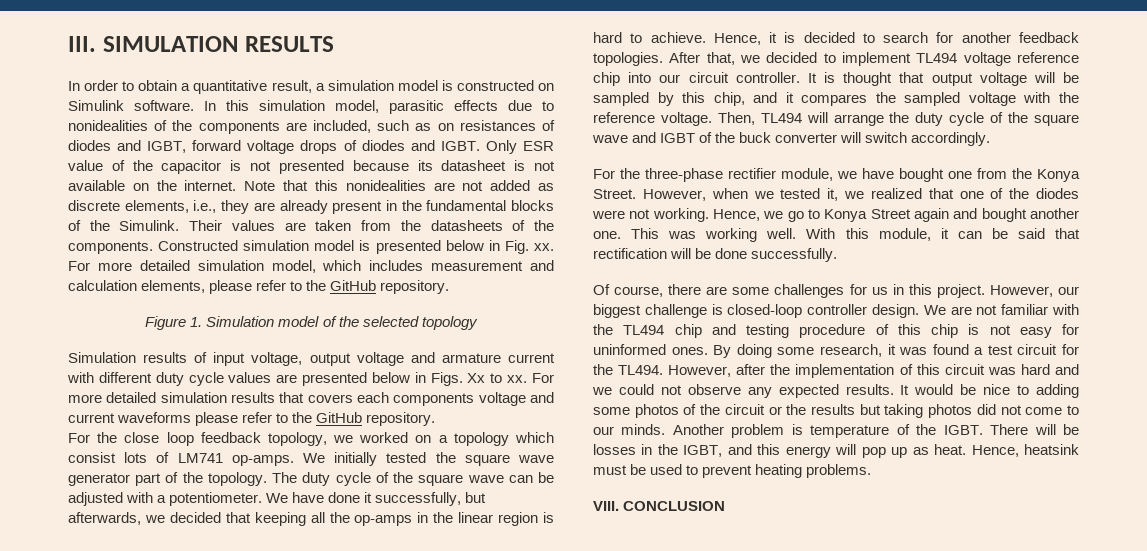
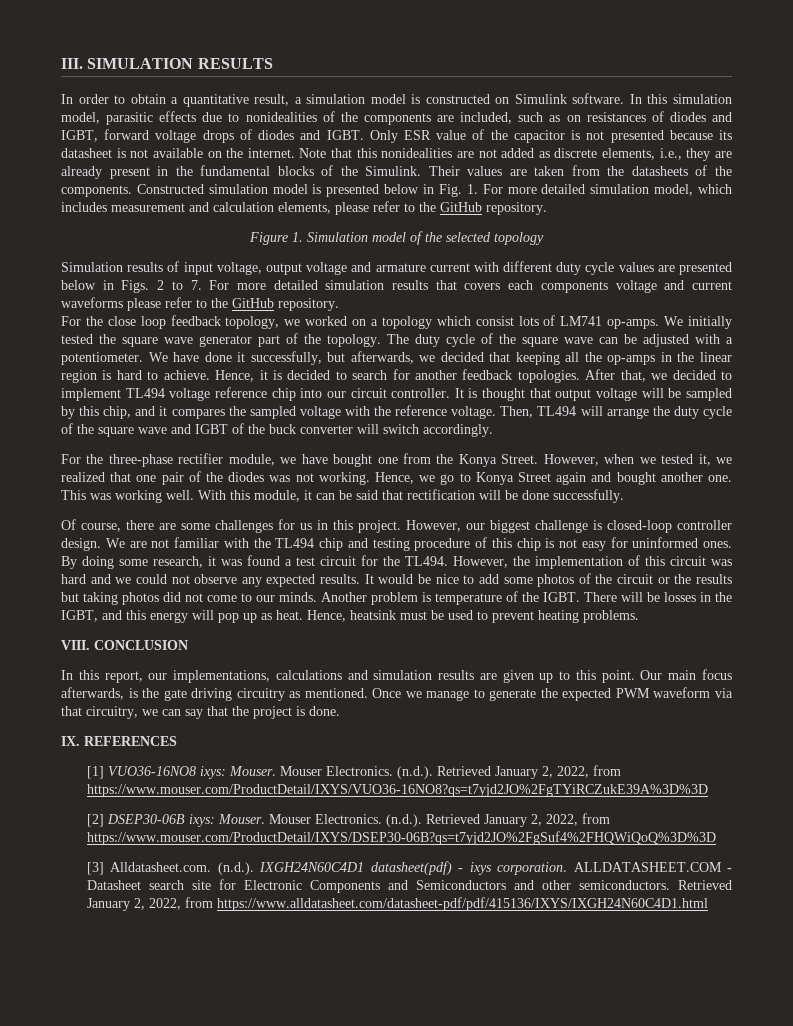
[533,243,554,251] xx. -> [466,184,478,194] 1.
[467,373,528,383] Xx to xx. -> [157,280,202,290] 2 to 7.
(984, 195) none -> [161,472,184,485] pair
[592,210,625,219] were -> [269,475,291,482] was
[736,364,766,375] after -> (508, 562) none
[1036,384,1079,398] adding -> [478,574,499,584] add
(726, 506) none -> [61,669,732,683] [61,687,733,701] [61,706,340,719] [61,736,177,746] [86,765,621,779] [86,784,708,797] [86,813,610,827] [86,831,716,845] [86,861,733,875] [86,879,732,893] [86,897,708,911] // In this report, our implementations, calculations and simulation results are given up to this point. Our main focus afterwards, is the gate driving circuitry as mentioned. Once we manage to generate the expected PWM waveform via that circuitry, we can say that the project is done. // IX. REFERENCES // [1] VUO36-16NO8 ixys: Mouser. Mouser Electronics. (n.d.). Retrieved January 2, 2022, from https://www.mouser.com/ProductDetail/IXYS/VUO36-16NO8?qs=t7yjd2JO%2FgTYiRCZukE39A%3D%3D // [2] DSEP30-06B ixys: Mouser. Mouser Electronics. (n.d.). Retrieved January 2, 2022, from https://www.mouser.com/ProductDetail/IXYS/DSEP30-06B?qs=t7yjd2JO%2FgSuf4%2FHQWiQoQ%3D%3D // [3] Alldatasheet.com. (n.d.). IXGH24N60C4D1 datasheet(pdf) - ixys corporation. ALLDATASHEET.COM - Datasheet search site for Electronic Components and Semiconductors and other semiconductors. Retrieved January 2, 2022, from https://www.alldatasheet.com/datasheet-pdf/pdf/415136/IXYS/IXGH24N60C4D1.html

